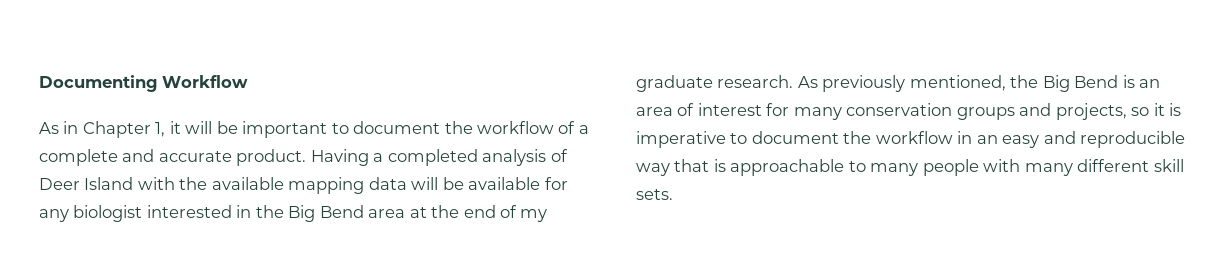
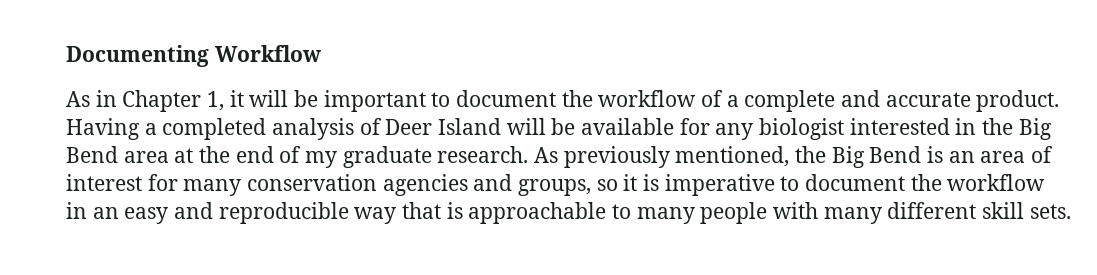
[137,177,407,194] with the available mapping data -> (502, 126) none
[956,103,1127,120] groups and projects, -> [382,174,592,196] agencies and groups,

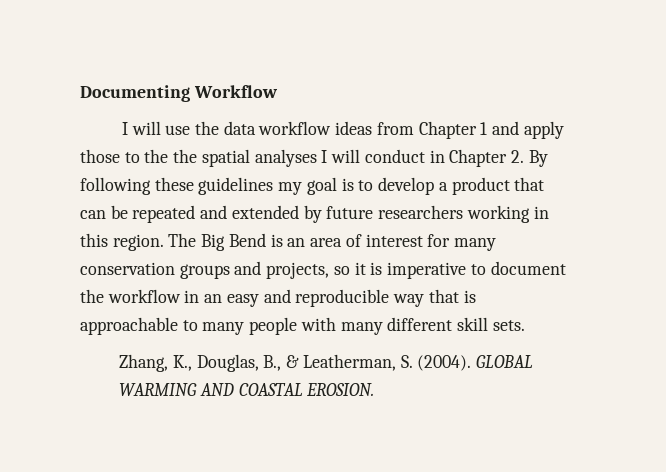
[66,90,1060,112] [66,118,1052,140] [66,146,827,168] As in Chapter 1, it will be important to document the workflow of a complete and accurate product. Having a completed analysis of Deer Island will be available for any biologist interested in the Big Bend area at the end of my graduate research. As previously mentioned, the -> [121,121,564,139] [80,149,548,167] [80,177,545,195] [80,205,549,223] [80,233,197,251] I will use the data workflow ideas from Chapter 1 and apply those to the the spatial analyses I will conduct in Chapter 2. By following these guidelines my goal is to develop a product that can be repeated and extended by future researchers working in this region. The
[382,174,592,196] agencies and groups, -> [179,261,330,279] groups and projects,
(1071, 211) none -> [119,354,534,372] [119,383,375,396] // Zhang, K., Douglas, B., & Leatherman, S. (2004). GLOBAL WARMING AND COASTAL EROSION.

